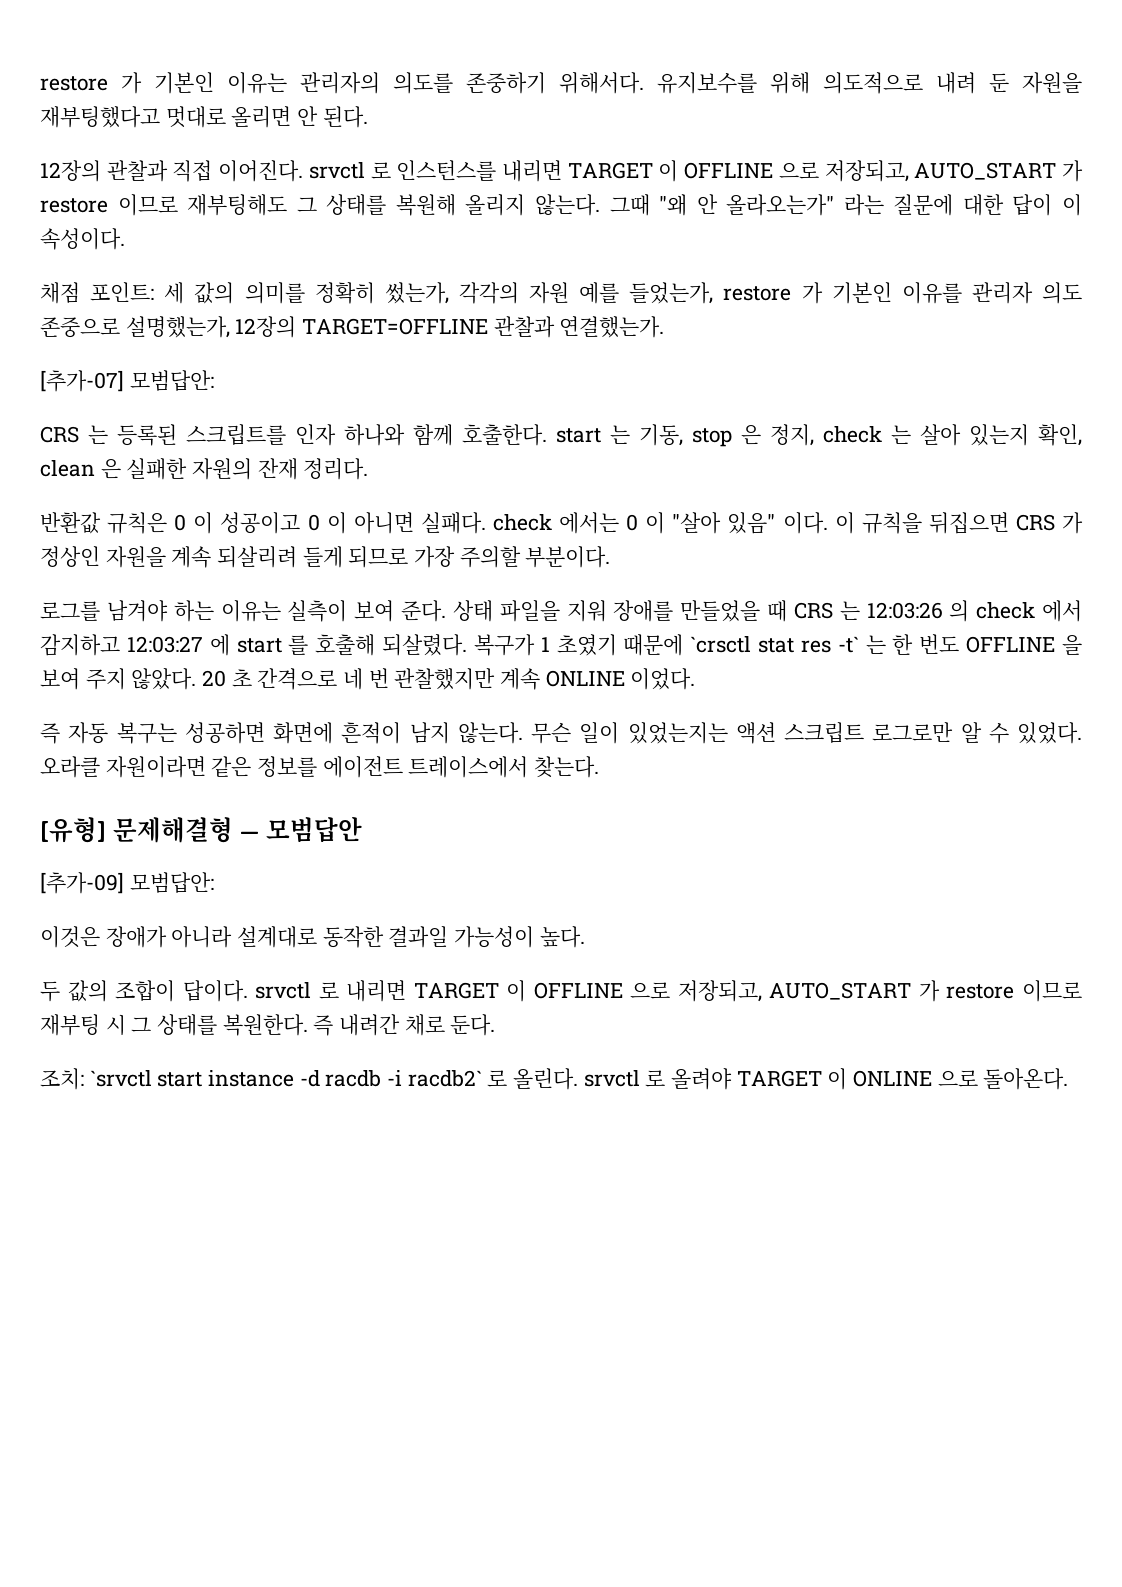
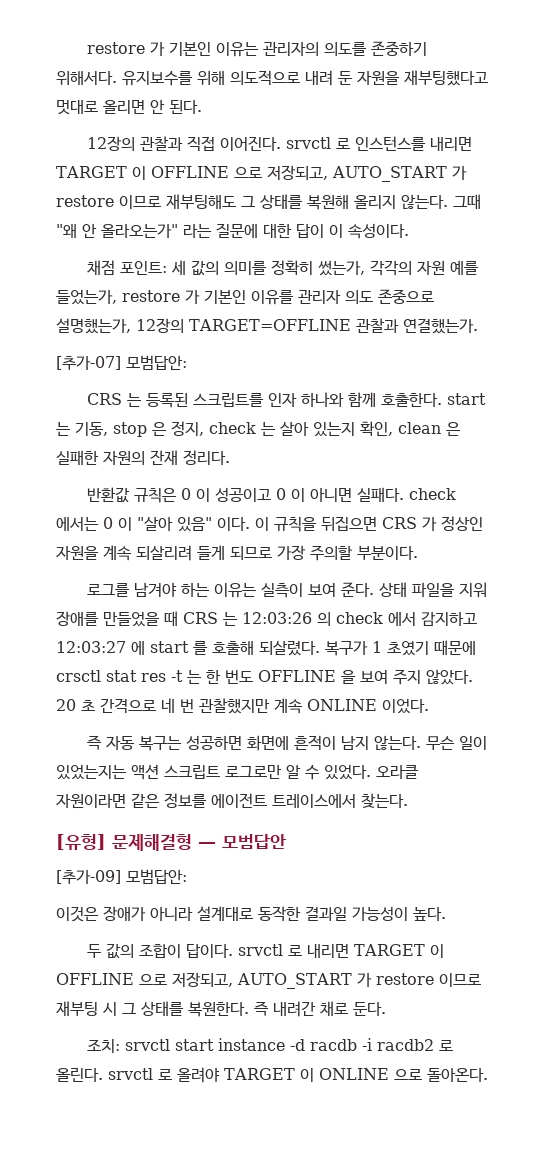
[690,636,752,653] `crsctl -> [56,670,101,682] crsctl
[837,636,859,653] -t` -> [171,670,183,682] -t
[89,1070,152,1087] `srvctl -> [124,1039,170,1051] srvctl
[407,1070,482,1087] racdb2` -> [376,1039,434,1051] racdb2

